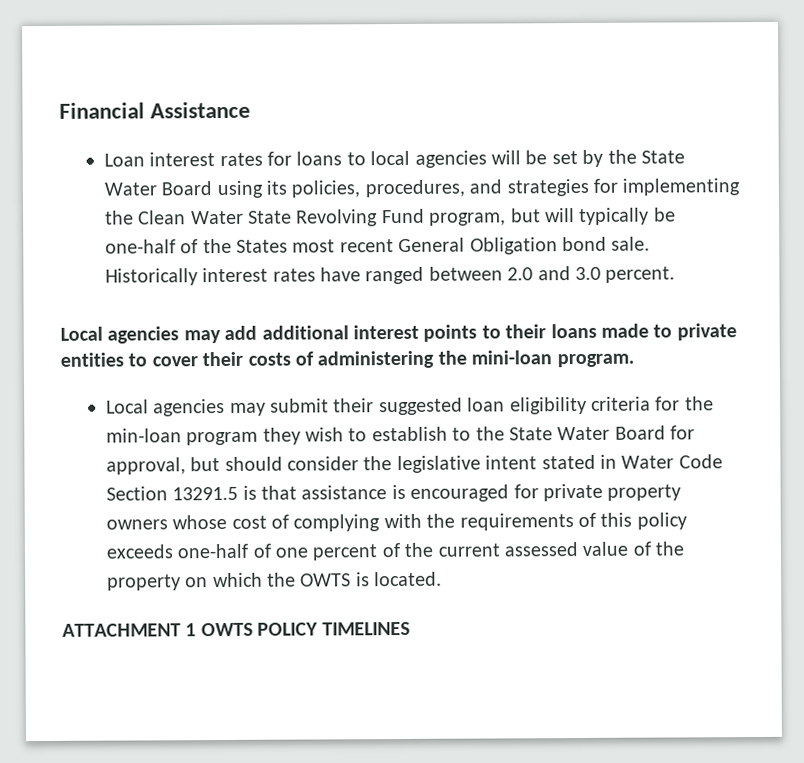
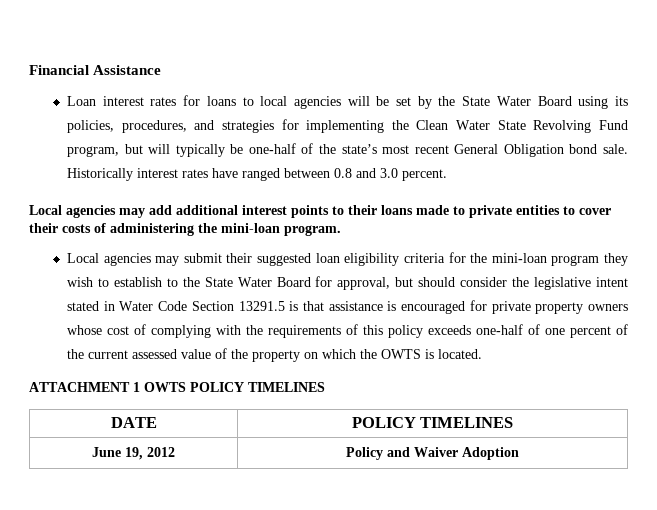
[235,239,288,253] States -> [341,144,377,154] state’s
[507,267,534,281] 2.0 -> [334,168,353,178] 0.8
[105,428,182,443] min-loan -> [491,253,547,263] mini-loan
(410, 628) none -> [110,417,157,428] [351,417,514,428] [92,447,175,460] [346,447,519,460] // DATE | POLICY TIMELINES // June 19, 2012 | Policy and Waiver Adoption

